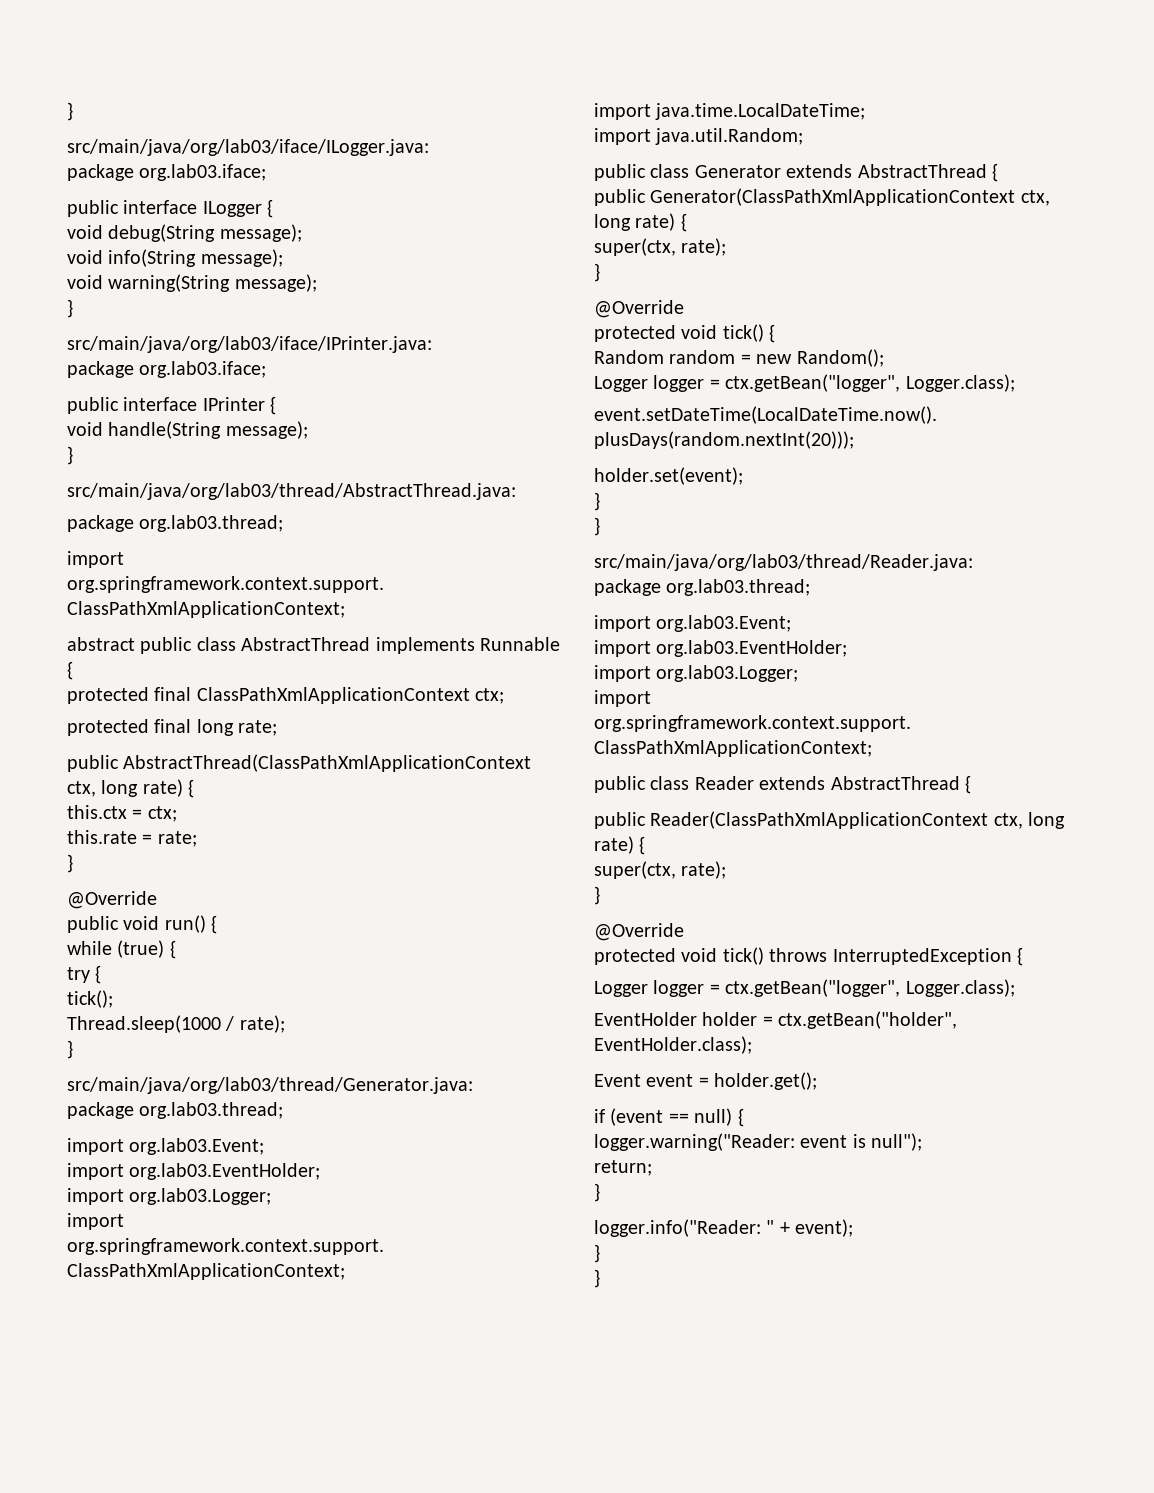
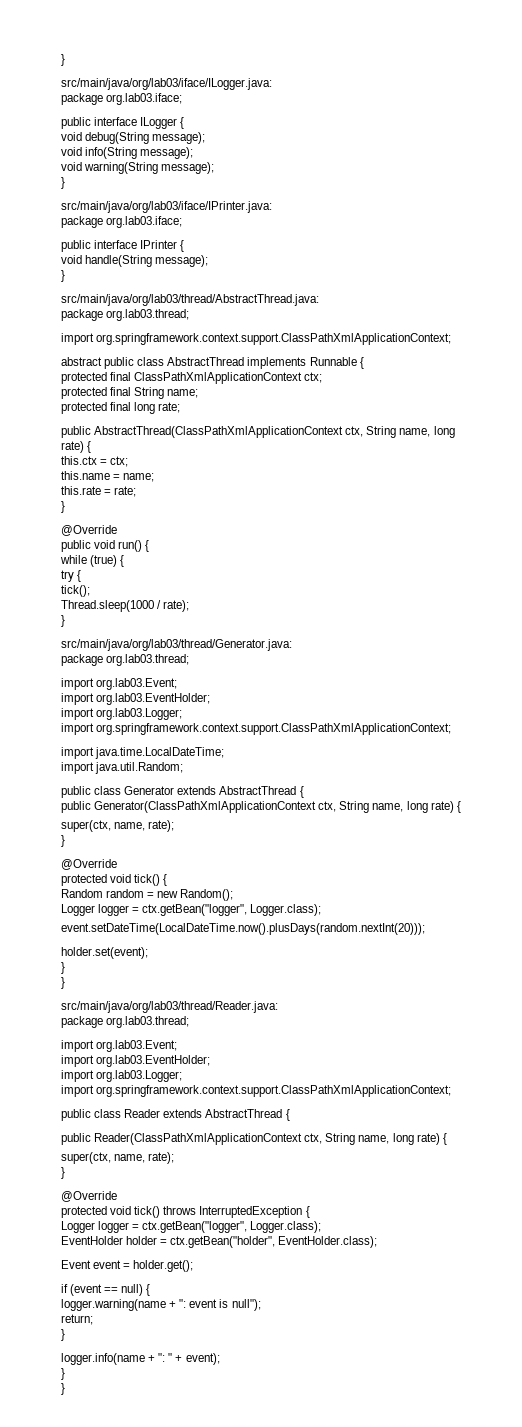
(505, 696) none -> [61,387,199,399] // protected final String name;
(96, 789) none -> [366,426,431,438] String name,
(177, 814) none -> [61,471,155,482] // this.name = name;
[594,213,687,232] [594,238,676,256] long rate) { // super(ctx, -> [339,801,461,813] [61,820,146,832] String name, long rate) { // super(ctx, name,
[1028,812,1066,829] [594,836,646,855] [594,861,676,879] long rate) { // super(ctx, -> [325,1133,447,1145] [61,1152,146,1164] String name, long rate) { // super(ctx, name,
[594,1133,795,1151] logger.warning("Reader: -> [61,1299,187,1311] logger.warning(name + ":
[594,1219,761,1237] logger.info("Reader: -> [61,1353,166,1365] logger.info(name + ":

